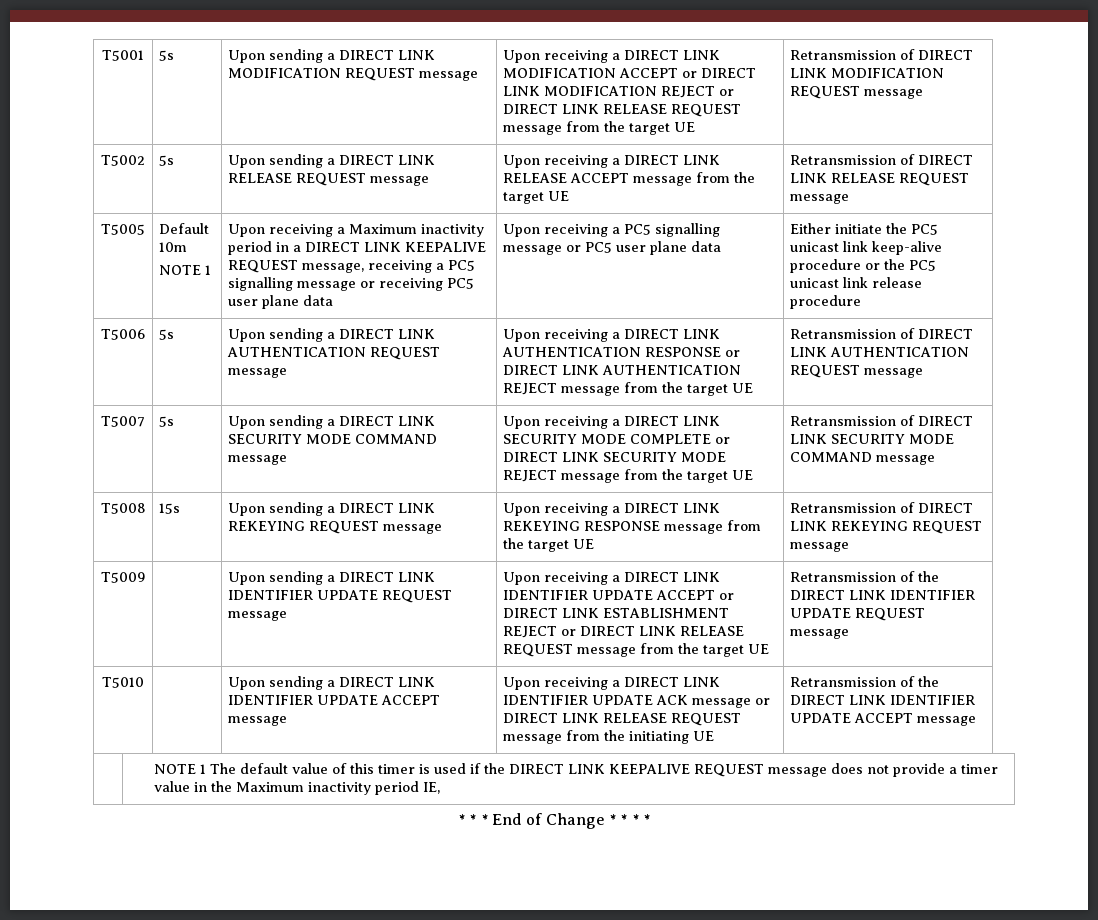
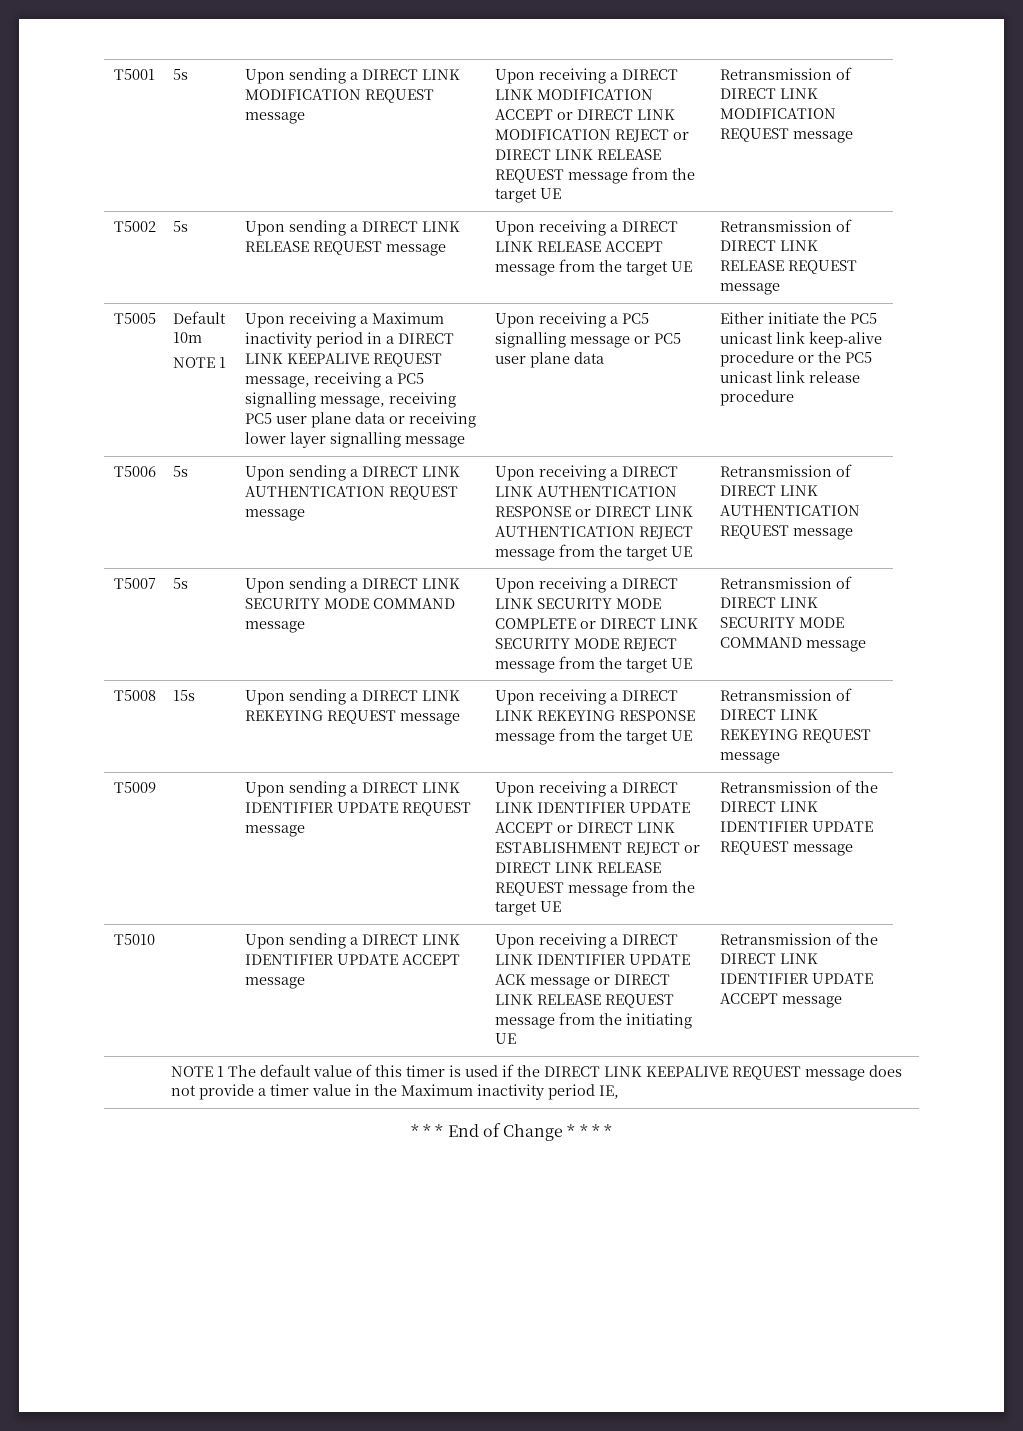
[296,281,375,291] message or -> [319,396,385,408] message,
(333, 300) none -> [388,412,476,428] [244,432,465,448] or receiving lower layer signalling message

